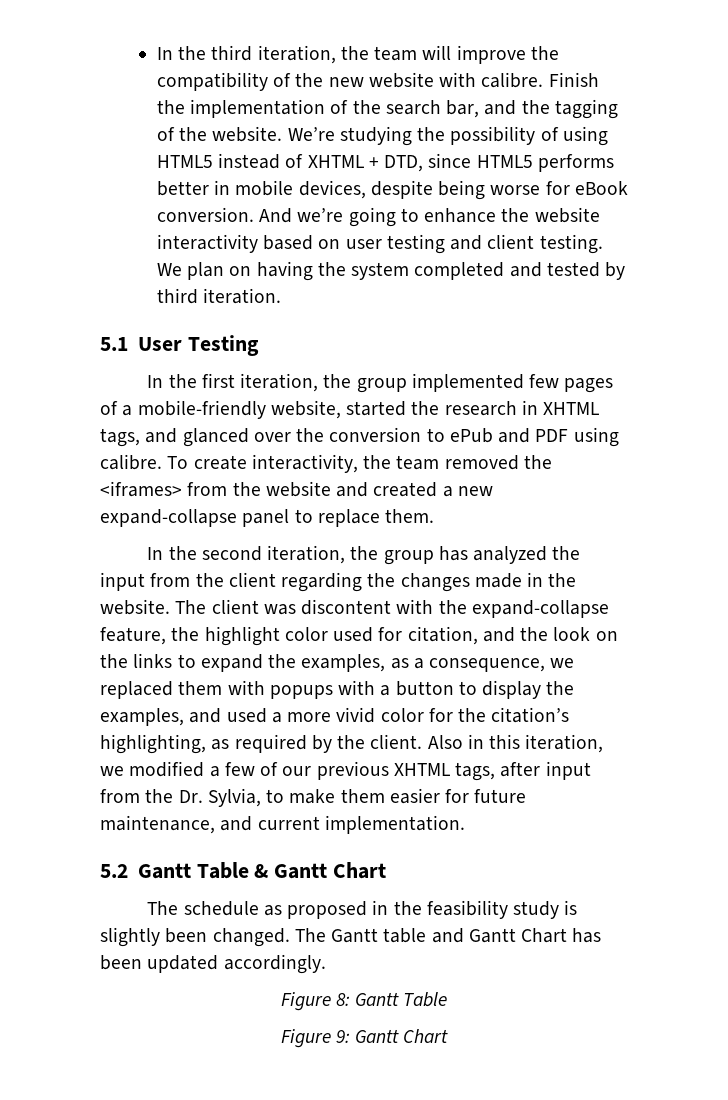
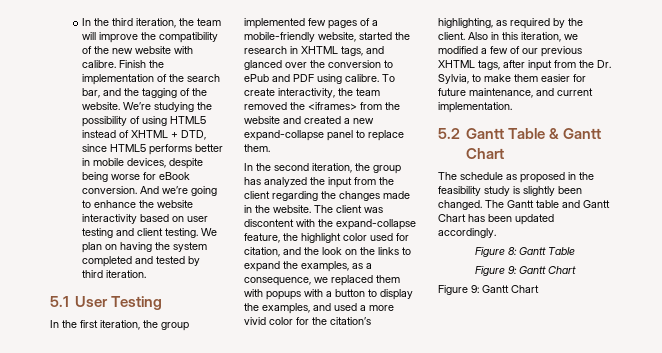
(449, 1036) none -> [438,285,539,295] // Figure 9: Gantt Chart

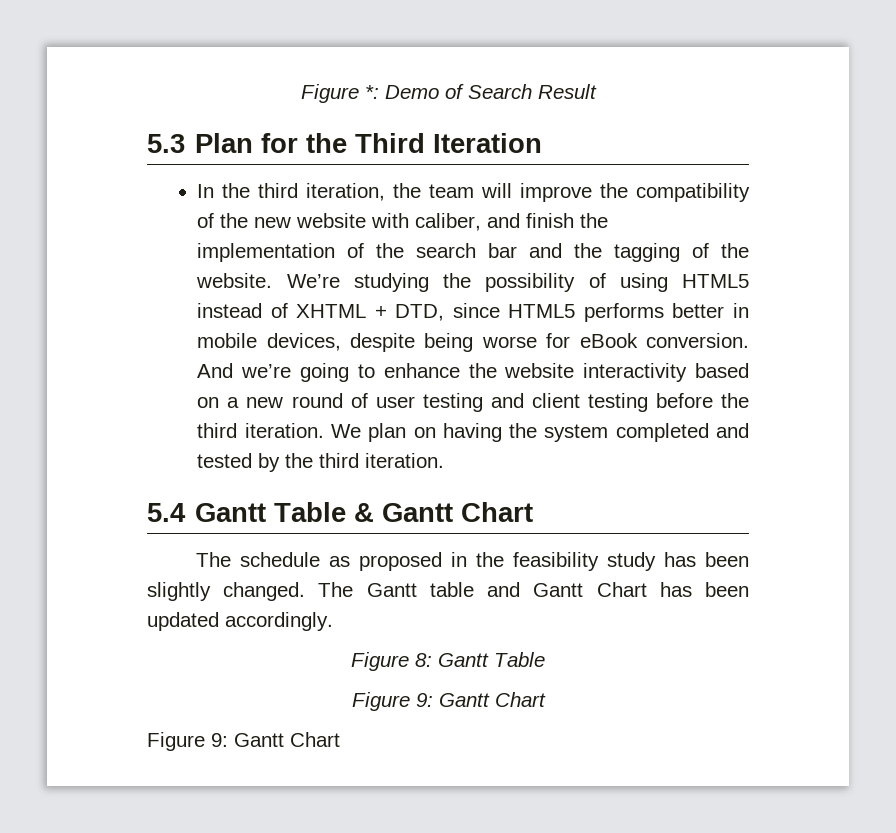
(82, 22) none -> [300,84,597,103] [147,133,543,153] Figure *: Demo of Search Result // 5.3 Plan for the Third Iteration //
[82,60,147,68] calibre. Finish -> [415,213,575,231] caliber, and finish
[82,88,101,98] bar, -> [488,243,518,258] bar
[187,216,209,222] [82,228,199,238] user testing and client testing. -> [227,393,749,412] [197,423,324,438] a new round of user testing and client testing before the third iteration.
(201, 261) none -> [285,453,314,468] the
[50,296,162,310] [50,320,189,331] [244,18,378,29] [244,32,410,42] [244,46,384,56] [244,60,393,70] [244,74,395,84] [244,88,380,98] [244,102,400,110] [244,116,374,124] [244,130,404,141] [244,144,270,152] [244,163,401,174] [244,177,394,188] [244,191,410,201] [244,205,383,213] [244,219,416,230] [244,233,409,243] [244,247,411,257] [244,261,372,272] [244,275,400,286] [244,289,413,300] [244,303,394,314] [244,317,371,325] [438,18,583,29] [438,32,578,42] [438,46,582,57] [438,60,611,71] [438,74,586,84] [438,88,593,98] [438,102,512,113] [438,128,460,139] 5.1 User Testing // In the first iteration, the group implemented few pages of a mobile-friendly website, started the research in XHTML tags, and glanced over the conversion to ePub and PDF using calibre. To create interactivity, the team removed the <iframes> from the website and created a new expand-collapse panel to replace them. // In the second iteration, the group has analyzed the input from the client regarding the changes made in the website. The client was discontent with the expand-collapse feature, the highlight color used for citation, and the look on the links to expand the examples, as a consequence, we replaced them with popups with a button to display the examples, and used a more vivid color for the citation’s highlighting, as required by the client. Also in this iteration, we modified a few of our previous XHTML tags, after input from the Dr. Sylvia, to make them easier for future maintenance, and current implementation. // 5.2 -> [147,503,186,522] 5.4
[513,186,582,196] is slightly been -> [663,552,749,567] [147,582,211,601] has been slightly

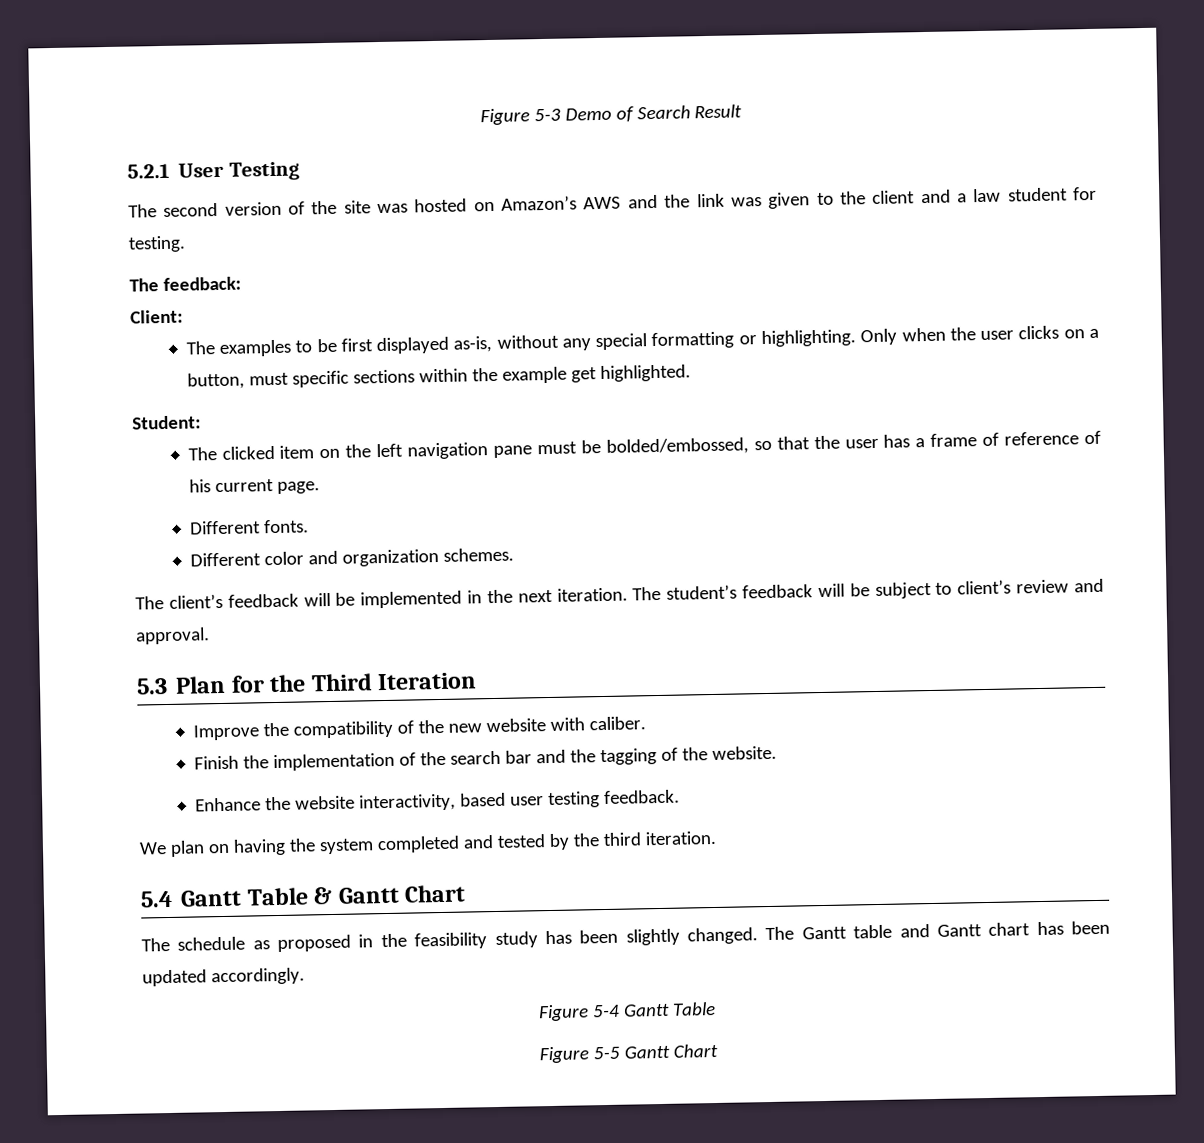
[300,84,379,103] Figure *: -> [479,108,561,126] Figure 5-3
(597, 91) none -> [127,161,300,181] [128,186,1097,218] [128,235,186,253] [129,276,241,292] [130,309,183,324] [185,325,1099,357] [186,364,691,390] [132,415,201,430] [187,430,1101,461] [188,479,320,494] [189,519,309,535] [189,547,514,567] [135,578,1105,610] [135,627,210,645] // 5.2.1 User Testing // The second version of the site was hosted on Amazon’s AWS and the link was given to the client and a law student for testing. // The feedback: // Client: // The examples to be first displayed as-is, without any special formatting or highlighting. Only when the user clicks on a button, must specific sections within the example get highlighted. // Student: // The clicked item on the left navigation pane must be bolded/embossed, so that the user has a frame of reference of his current page. // Different fonts. // Different color and organization schemes. // The client’s feedback will be implemented in the next iteration. The student’s feedback will be subject to client’s review and approval.
[197,183,593,202] In the third iteration, the team will improve -> [192,724,260,741] Improve
[415,213,575,231] caliber, and finish -> [588,716,646,731] [193,755,239,770] caliber. // Finish
[286,273,749,292] [197,303,749,322] [197,333,749,352] [197,363,749,382] [197,393,749,412] [197,423,324,438] We’re studying the possibility of using HTML5 instead of XHTML + DTD, since HTML5 performs better in mobile devices, despite being worse for eBook conversion. And we’re going to enhance the website interactivity based on a new round of user testing and client testing before the third iteration. -> [194,789,680,812] // Enhance the website interactivity, based user testing feedback. //
[596,582,647,597] Chart -> [988,922,1031,936] chart
[415,653,432,667] 8: -> [592,1004,621,1018] 5-4
[415,692,546,707] [147,732,340,751] 9: Gantt Chart // Figure 9: Gantt Chart -> [592,1043,718,1060] 5-5 Gantt Chart

